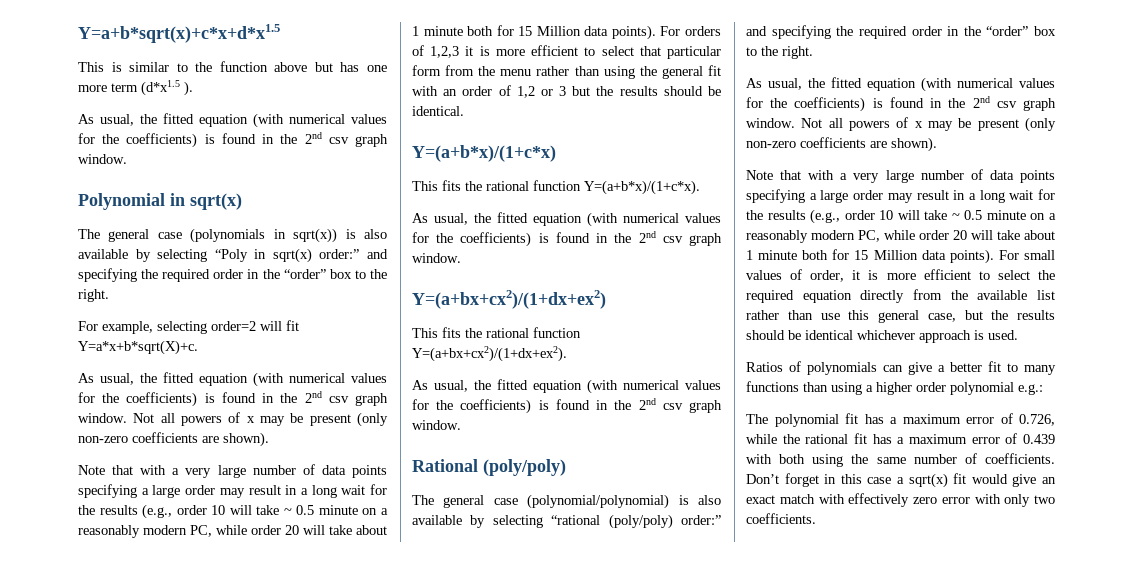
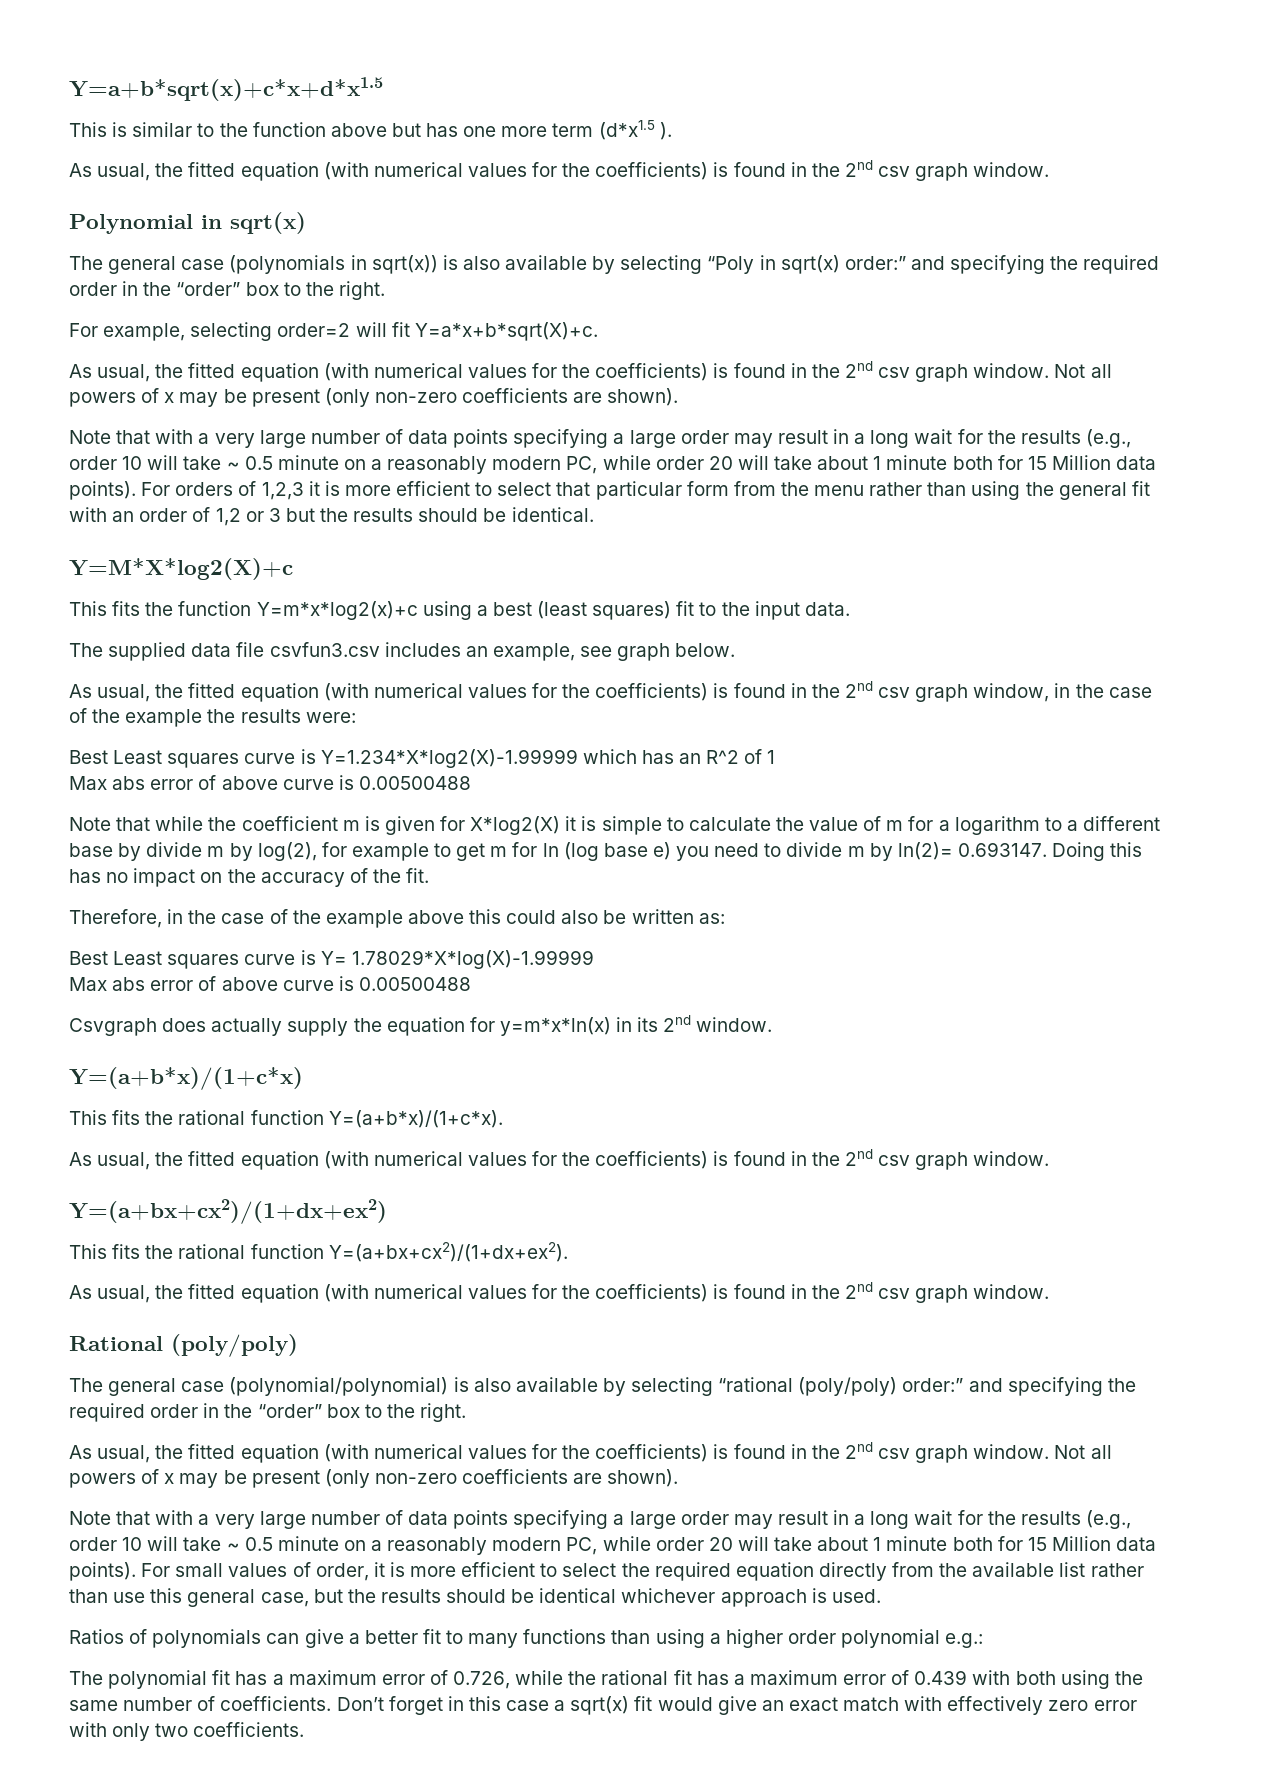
(464, 111) none -> [69,558,293,580] [69,601,850,620] [69,642,736,661] [69,681,1152,702] [69,708,356,727] [69,749,776,768] [69,775,471,790] [69,816,1161,835] [69,842,1143,861] [69,868,430,887] [69,909,725,928] [69,950,594,969] [69,976,471,991] [69,1015,773,1036] // Y=M*X*log2(X)+c // This fits the function Y=m*x*log2(x)+c using a best (least squares) fit to the input data. // The supplied data file csvfun3.csv includes an example, see graph below. // As usual, the fitted equation (with numerical values for the coefficients) is found in the 2nd csv graph window, in the case of the example the results were: // Best Least squares curve is Y=1.234*X*log2(X)-1.99999 which has an R^2 of 1 // Max abs error of above curve is 0.00500488 // Note that while the coefficient m is given for X*log2(X) it is simple to calculate the value of m for a logarithm to a different base by divide m by log(2), for example to get m for ln (log base e) you need to divide m by ln(2)= 0.693147. Doing this has no impact on the accuracy of the fit. // Therefore, in the case of the example above this could also be written as: // Best Least squares curve is Y= 1.78029*X*log(X)-1.99999 // Max abs error of above curve is 0.00500488 // Csvgraph does actually supply the equation for y=m*x*ln(x) in its 2nd window.

